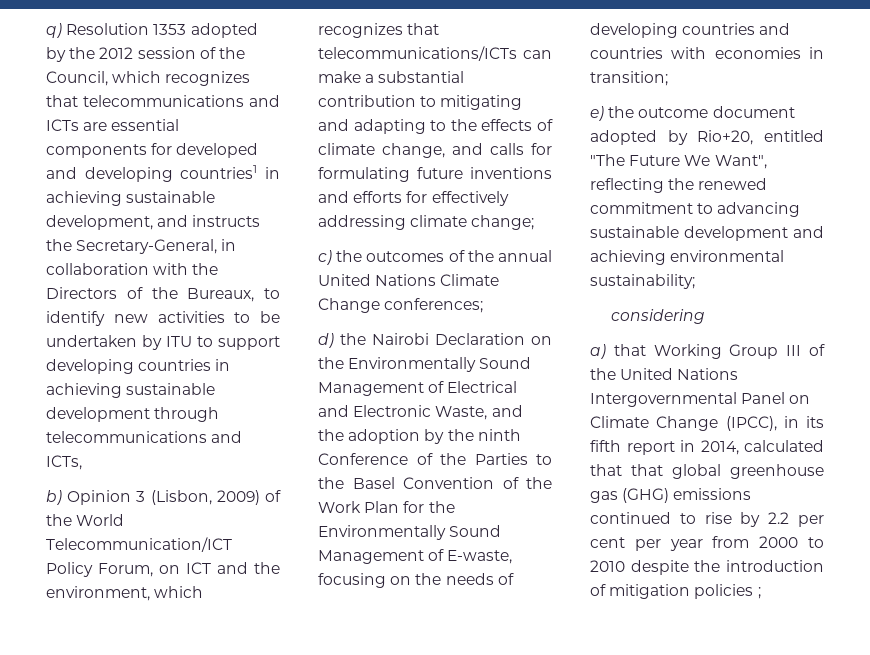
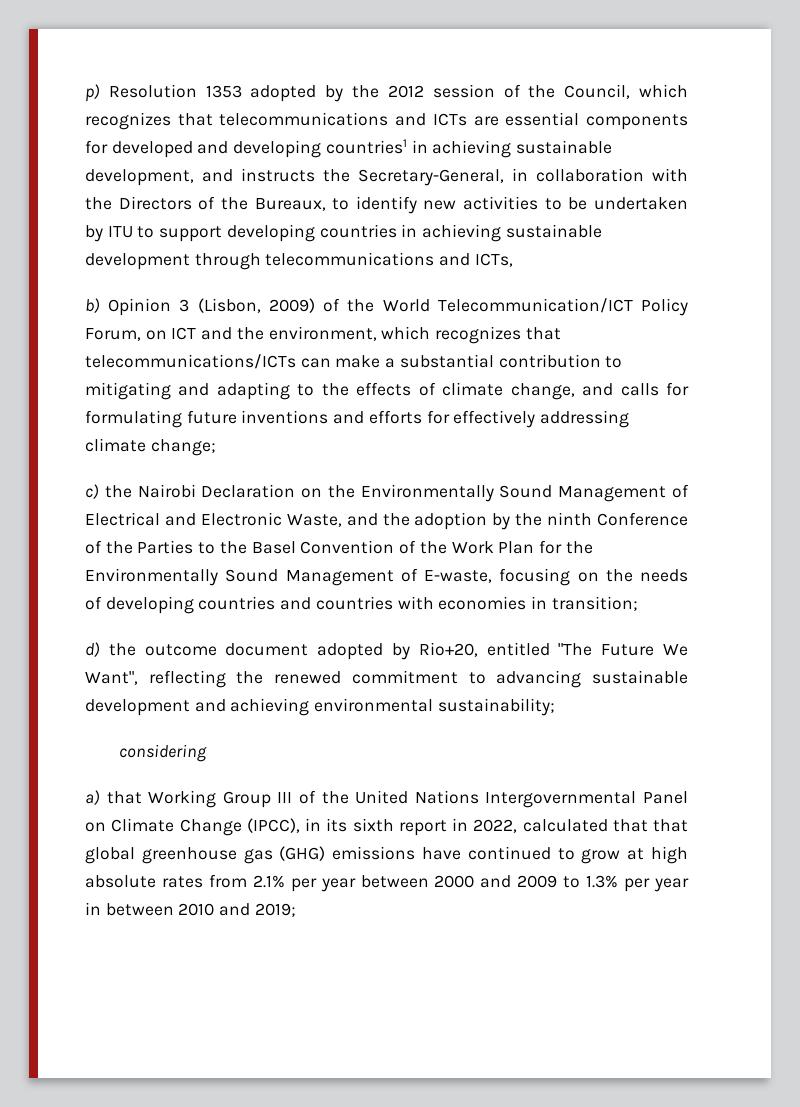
[46,23,62,38] q) -> [85,84,100,102] p)
[366,250,552,262] [318,274,500,286] [318,298,484,313] [318,333,366,348] outcomes of the annual United Nations Climate Change conferences; // d) the -> (132, 491) none
[590,106,604,121] e) -> [85,642,100,657] d)
[590,440,621,452] fifth -> [352,818,394,832] sixth
[700,440,739,455] 2014, -> [473,819,518,833] 2022,
(752, 494) none -> [422,847,462,860] have
[704,512,824,527] [590,536,824,551] [590,560,824,575] [590,584,761,599] rise by 2.2 per cent per year from 2000 to 2010 despite the introduction of mitigation policies ; -> [581,846,688,864] [85,874,689,892] [85,902,296,917] grow at high absolute rates from 2.1% per year between 2000 and 2009 to 1.3% per year in between 2010 and 2019;

